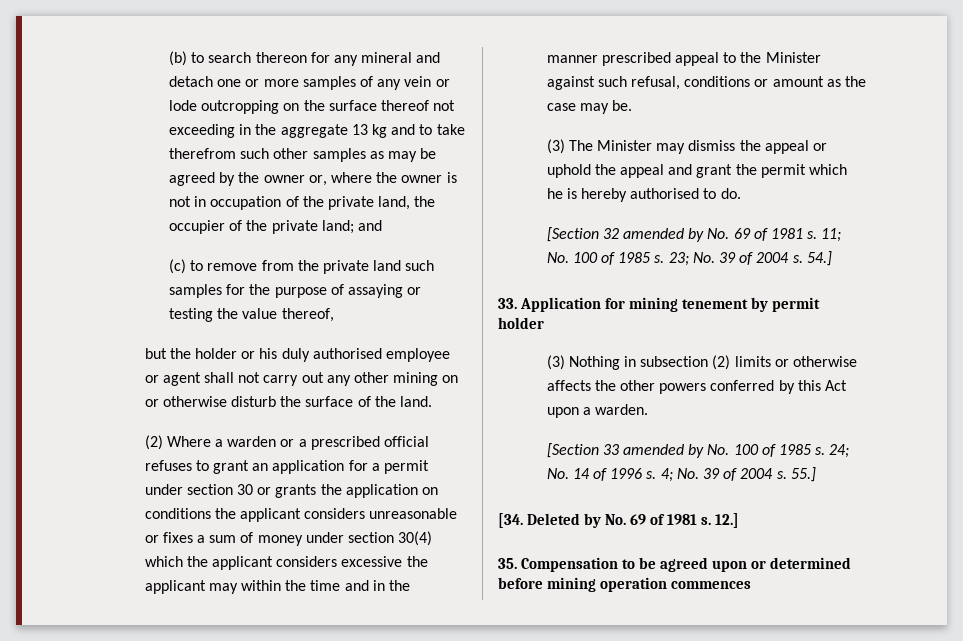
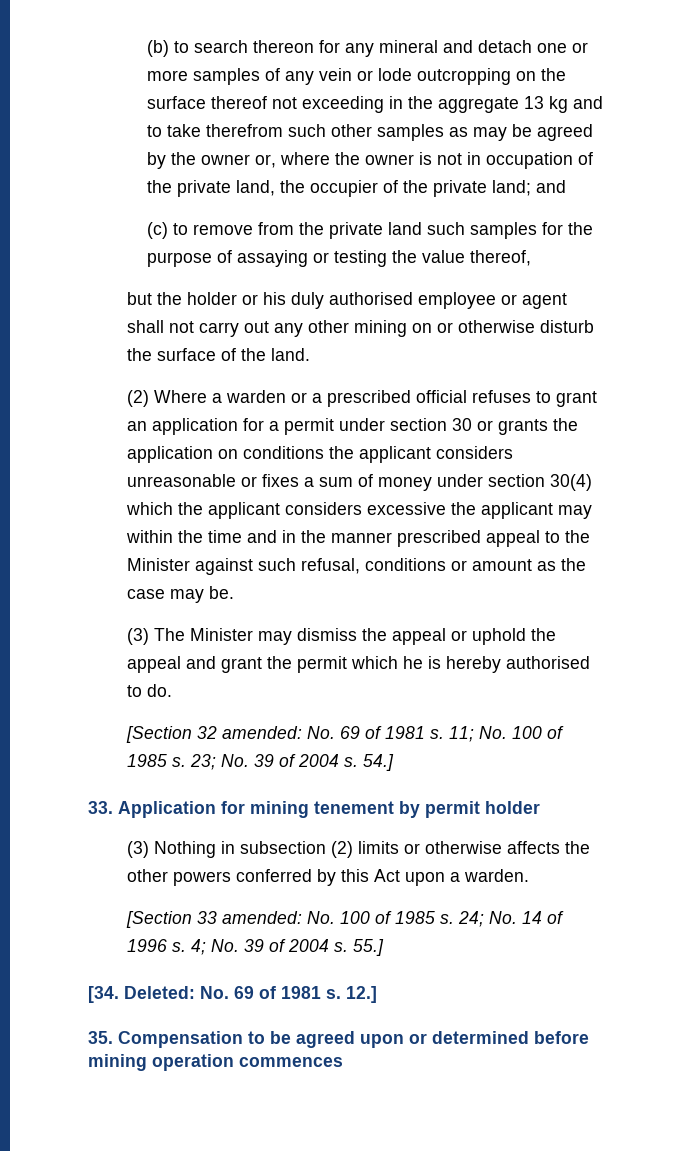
[623,228,705,242] amended by -> [221,726,302,739] amended:
[623,444,705,458] amended by -> [221,911,302,924] amended:
[527,513,602,528] Deleted by -> [124,986,195,999] Deleted:

